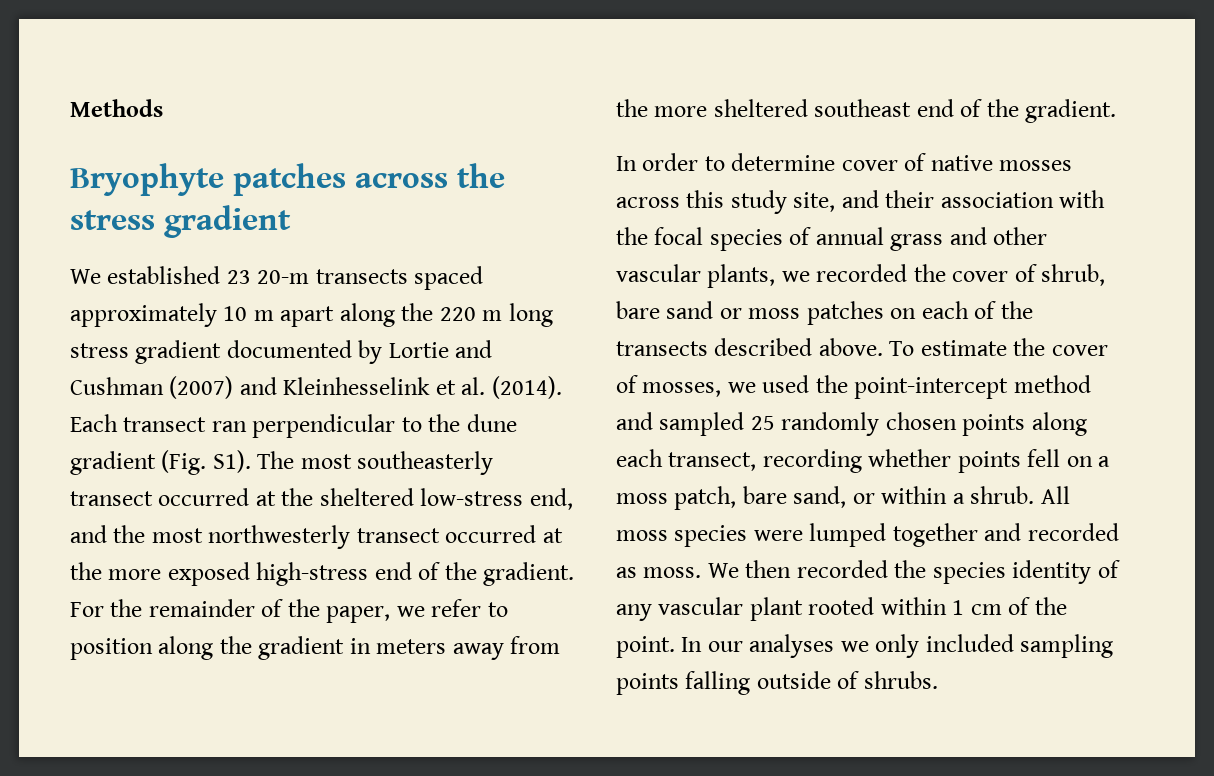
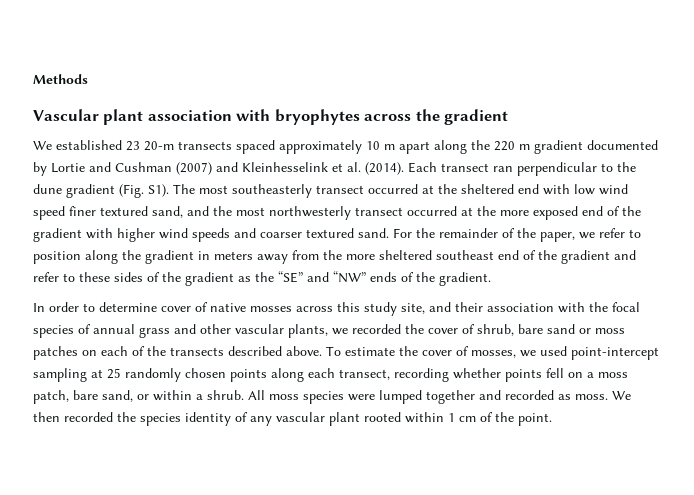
[70,163,346,196] Bryophyte patches -> [33,109,360,125] Vascular plant association with bryophytes
[70,210,155,230] stress -> (440, 115) none
[508,303,553,327] [70,343,129,358] long stress -> (530, 147) none
[420,488,573,510] low-stress end, -> [518,184,628,195] [33,206,183,220] end with low wind speed finer textured sand,
[256,562,575,586] high-stress end of the gradient. -> [582,206,641,216] [33,228,389,242] end of the gradient with higher wind speeds and coarser textured sand.
(1019, 108) none -> [561,250,636,264] [33,271,435,286] gradient and refer to these sides of the gradient as the “SE” and “NW” ends of the
[815,375,1091,399] [616,412,745,436] the point-intercept method and sampled -> [571,347,659,360] [33,368,103,382] point-intercept sampling at
[681,634,1114,658] [616,671,938,695] In our analyses we only included sampling points falling outside of shrubs. -> (552, 419) none

